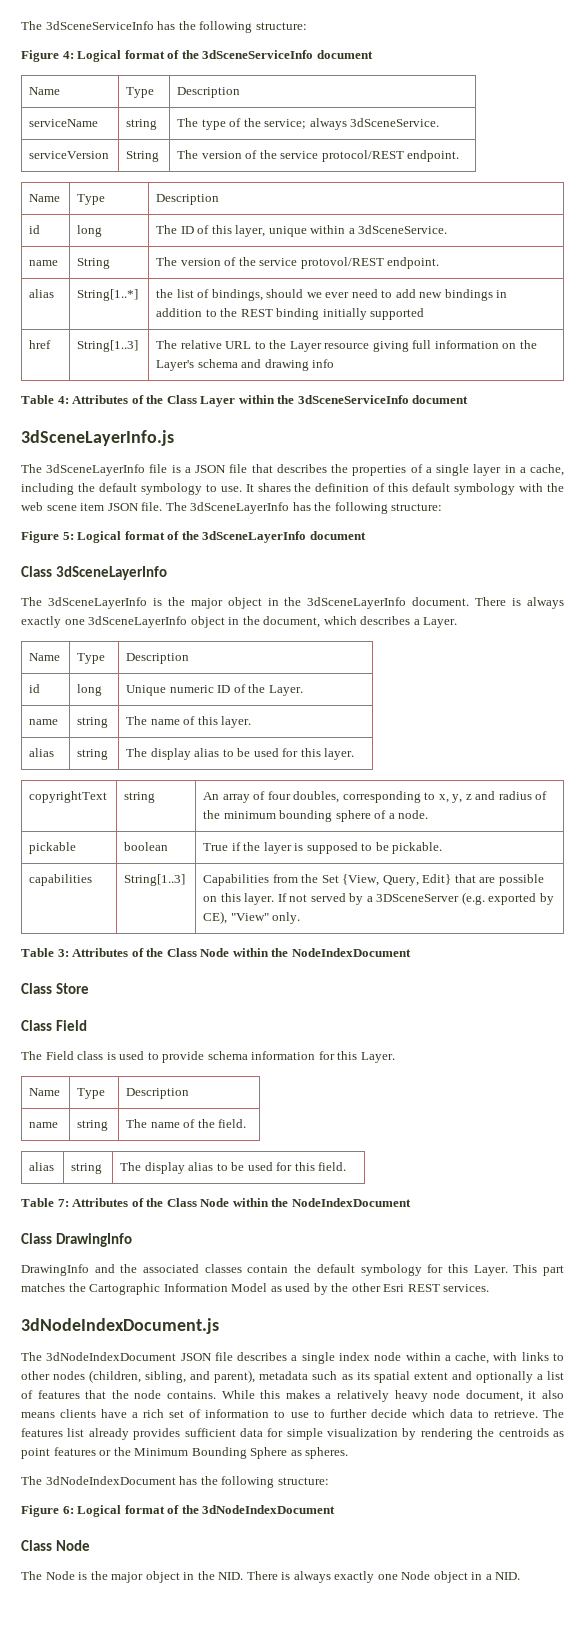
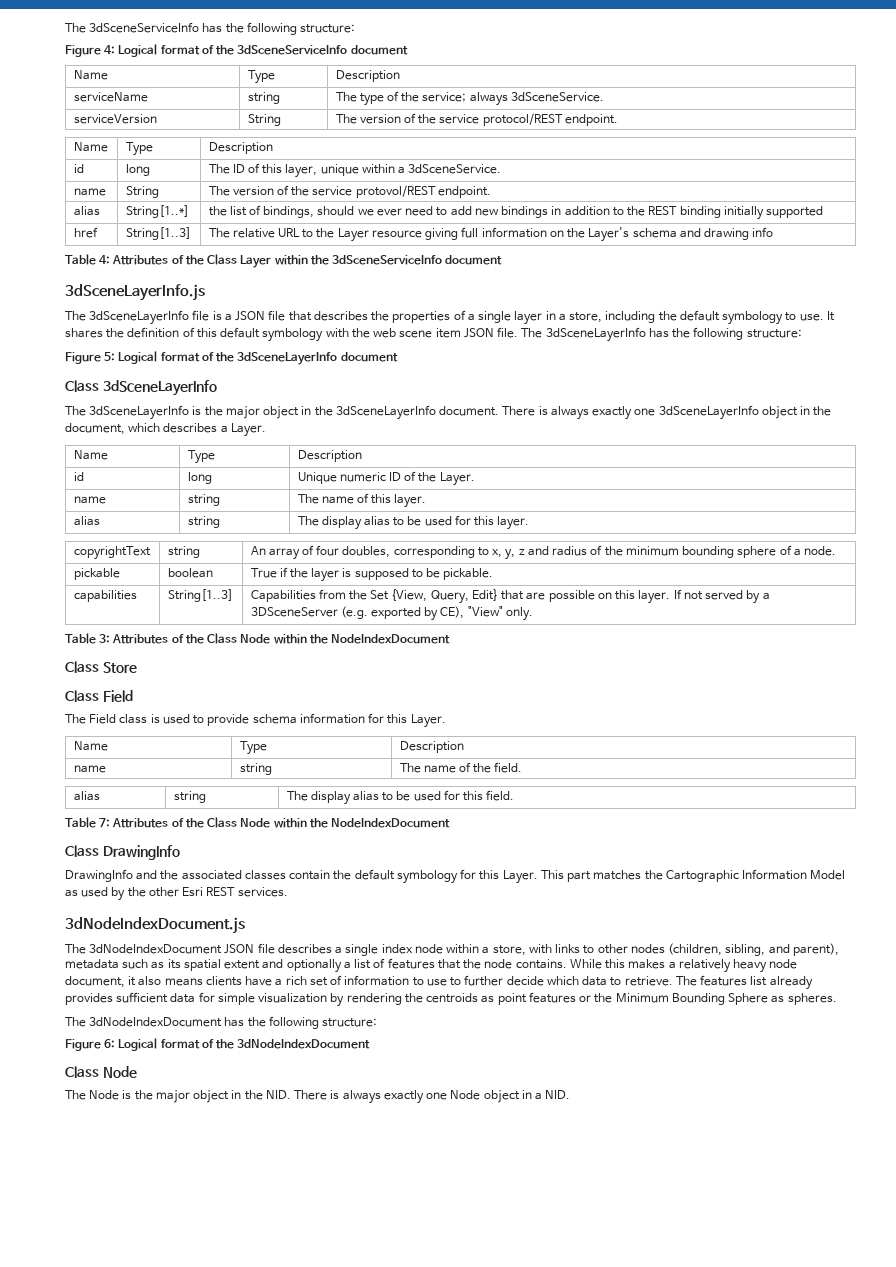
[530,464,565,476] cache, -> [569,312,603,323] store,
[455,1352,490,1364] cache, -> [492,945,526,956] store,

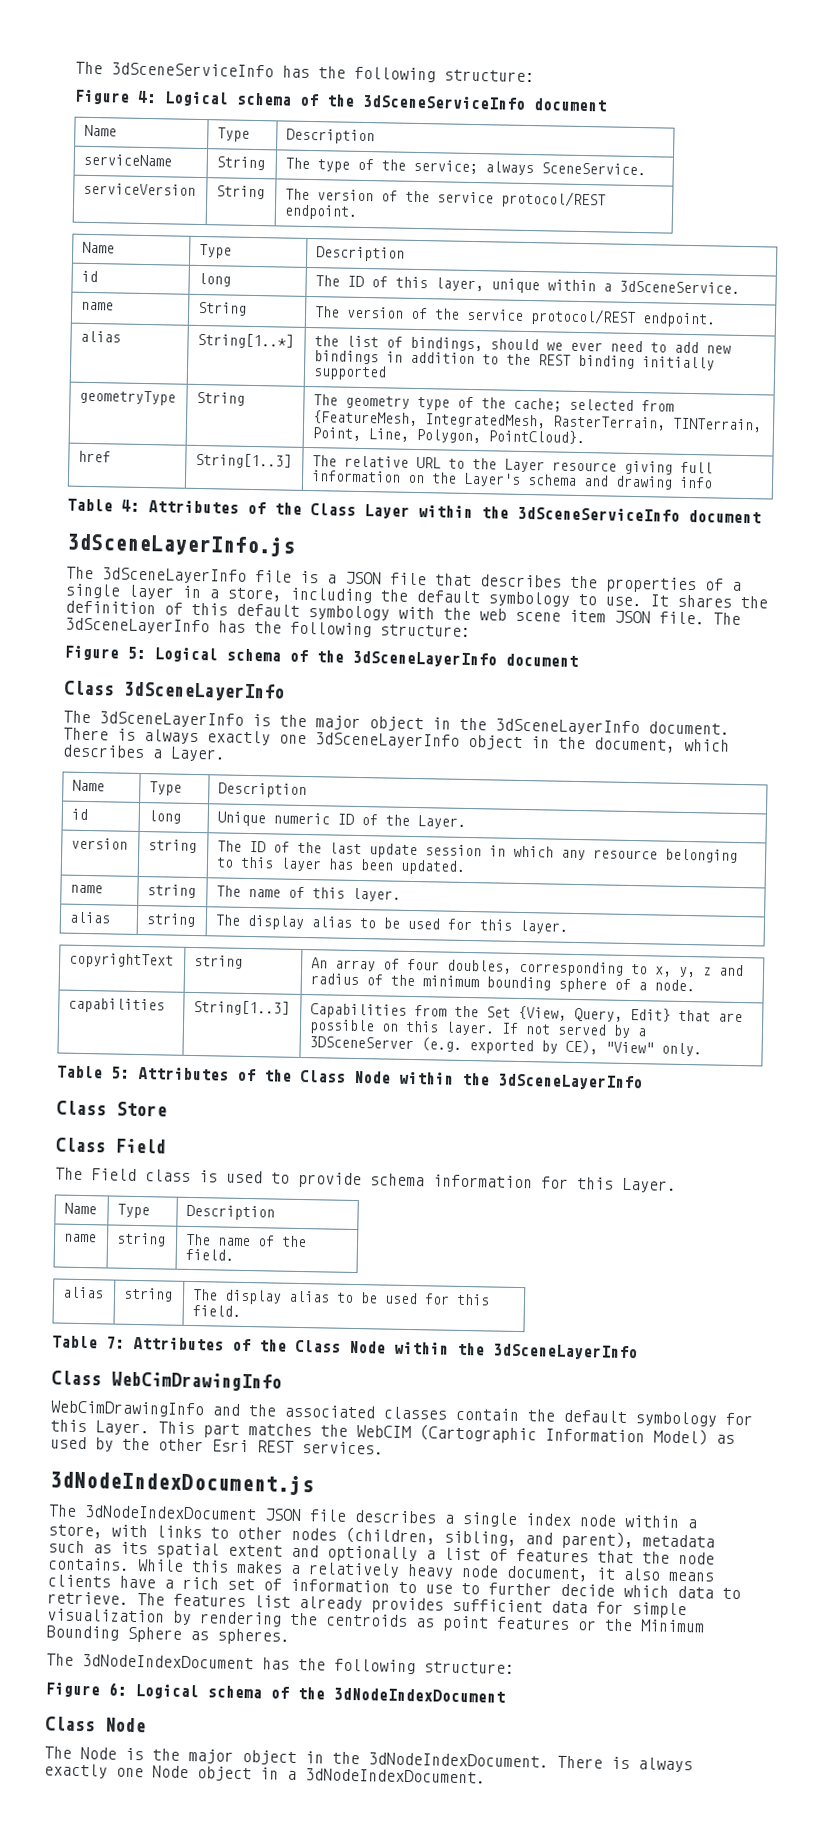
[160,45,200,55] format -> [236,92,292,106] schema
[247,92,280,104] string -> [216,156,266,171] String
[510,92,604,102] 3dSceneService. -> [541,162,647,176] SceneService.
[355,185,436,198] protovol/REST -> [530,308,637,326] protocol/REST
(824, 212) none -> [79,389,177,406] [196,391,246,406] [313,394,675,412] [313,410,763,433] [312,427,586,445] // geometryType | String | The geometry type of the cache; selected from {FeatureMesh, IntegratedMesh, RasterTerrain, TINTerrain, Point, Line, Polygon, PointCloud}.
[160,352,200,362] format -> [226,648,281,662] schema
(475, 479) none -> [71,837,129,850] [148,839,198,854] [217,840,739,863] [216,856,467,875] // version | string | The ID of the last update session in which any resource belonging to this layer has been updated.
[73,568,120,580] [167,568,213,578] [250,567,494,582] // pickable | boolean | True if the layer is supposed to be pickable. -> (696, 985) none
[99,633,451,644] 3: Attributes of the Class Node within the NodeIndexDocument -> [111,1066,643,1091] 5: Attributes of the Class Node within the 3dSceneLayerInfo
[331,818,451,828] [65,845,180,860] [65,869,133,882] NodeIndexDocument // Class DrawingInfo // DrawingInfo -> [492,1343,638,1361] [51,1370,282,1392] [50,1400,205,1418] 3dSceneLayerInfo // Class WebCimDrawingInfo // WebCimDrawingInfo
[665,869,846,882] Cartographic Information Model -> [356,1424,708,1446] WebCIM (Cartographic Information Model)
[160,1039,200,1049] format -> [207,1685,262,1699] schema
[265,1090,291,1099] NID. -> [368,1752,549,1768] 3dNodeIndexDocument.
[545,1090,571,1099] NID. -> [305,1768,486,1784] 3dNodeIndexDocument.

